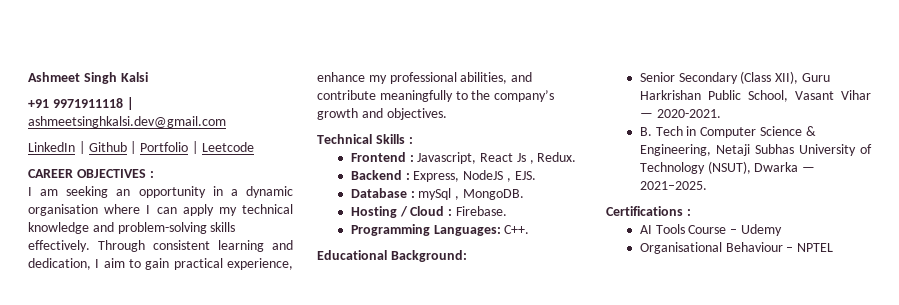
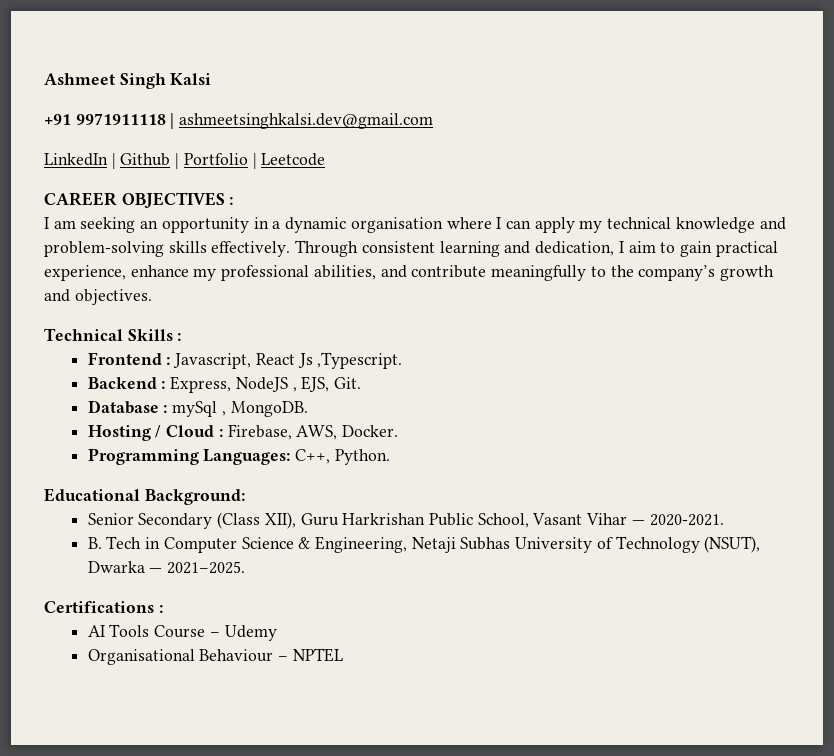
[529,152,577,164] , Redux. -> [317,352,403,369] ,Typescript.
[514,171,536,180] EJS. -> [301,376,362,392] EJS, Git.
[455,206,507,216] Firebase. -> [227,424,399,440] Firebase, AWS, Docker.
[504,225,530,234] C++. -> [295,449,390,465] C++, Python.

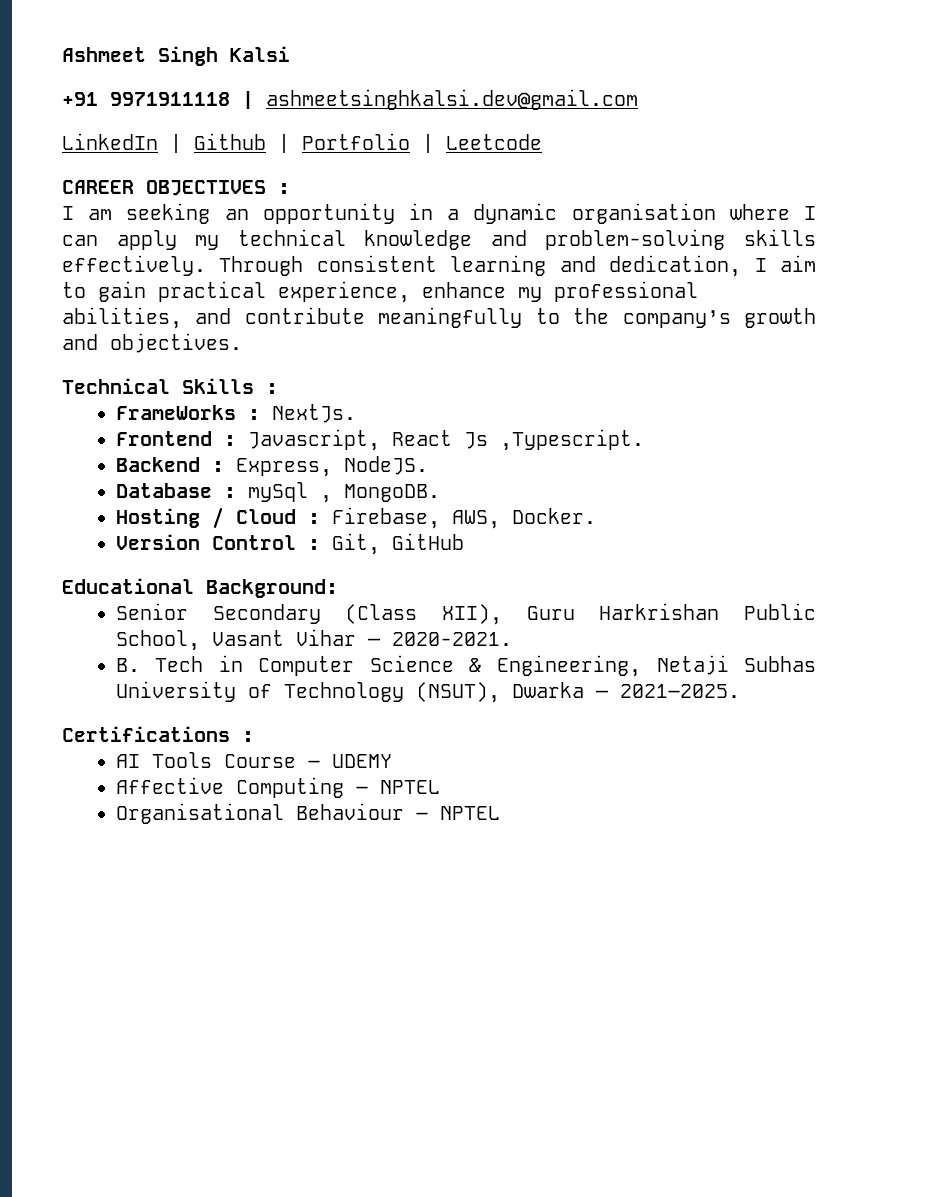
(182, 337) none -> [115,404,356,423] // FrameWorks : NextJs.
[235,376,362,392] NodeJS , EJS, Git. -> [343,456,428,475] NodeJS.
[87,448,390,465] Programming Languages: C++, Python. -> [115,533,464,555] Version Control : Git, GitHub
[224,625,277,641] Udemy -> [331,754,392,768] [115,777,440,798] UDEMY // Affective Computing – NPTEL

